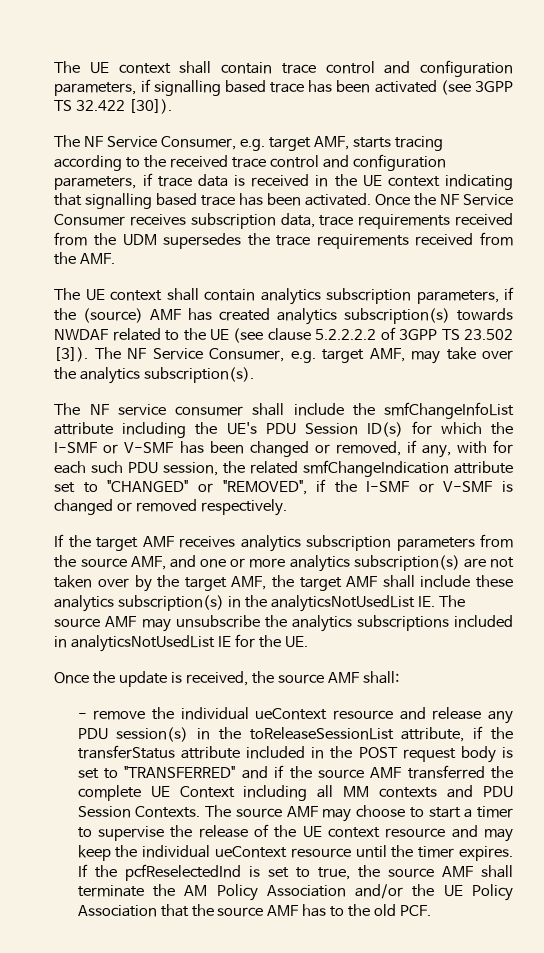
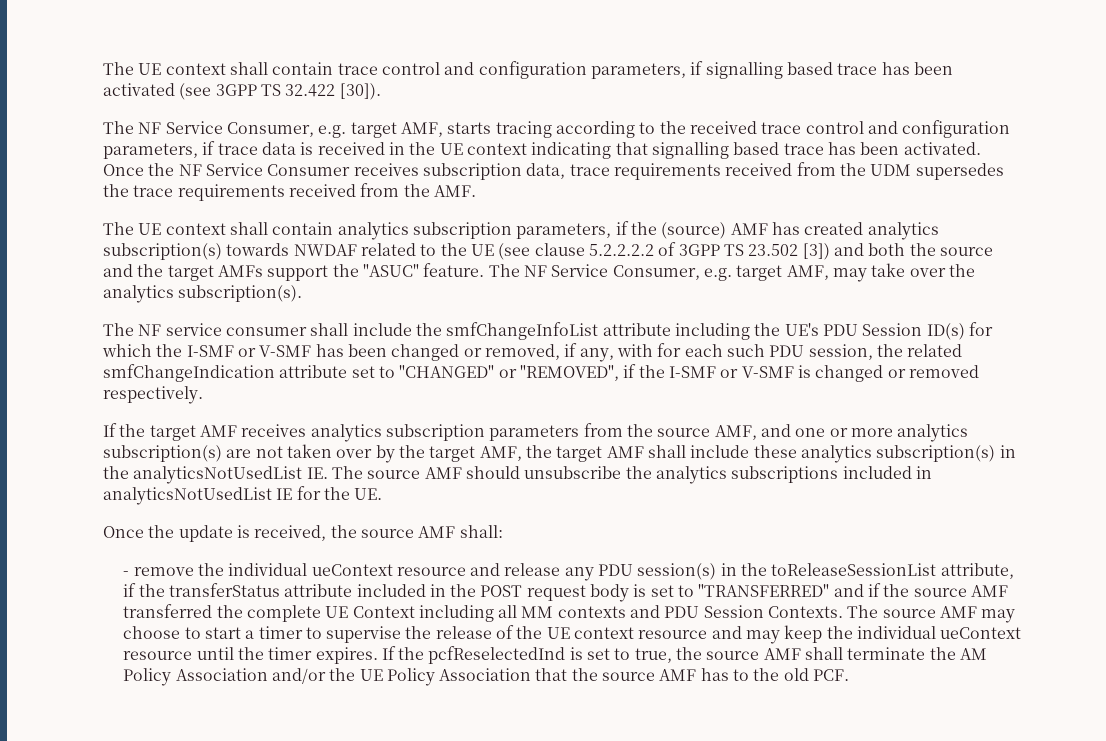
[54,347,89,362] [3]). -> [802,243,993,260] [103,263,485,281] [3]) and both the source and the target AMFs support the "ASUC" feature.
[141,619,171,632] may -> [466,466,521,479] should

